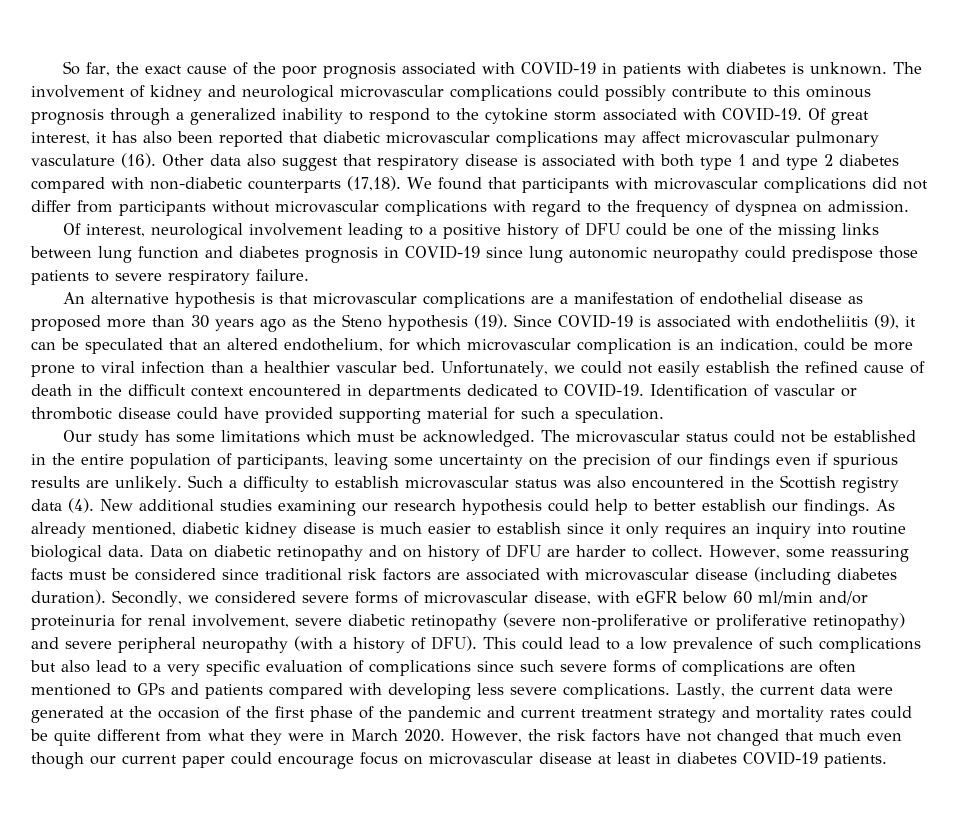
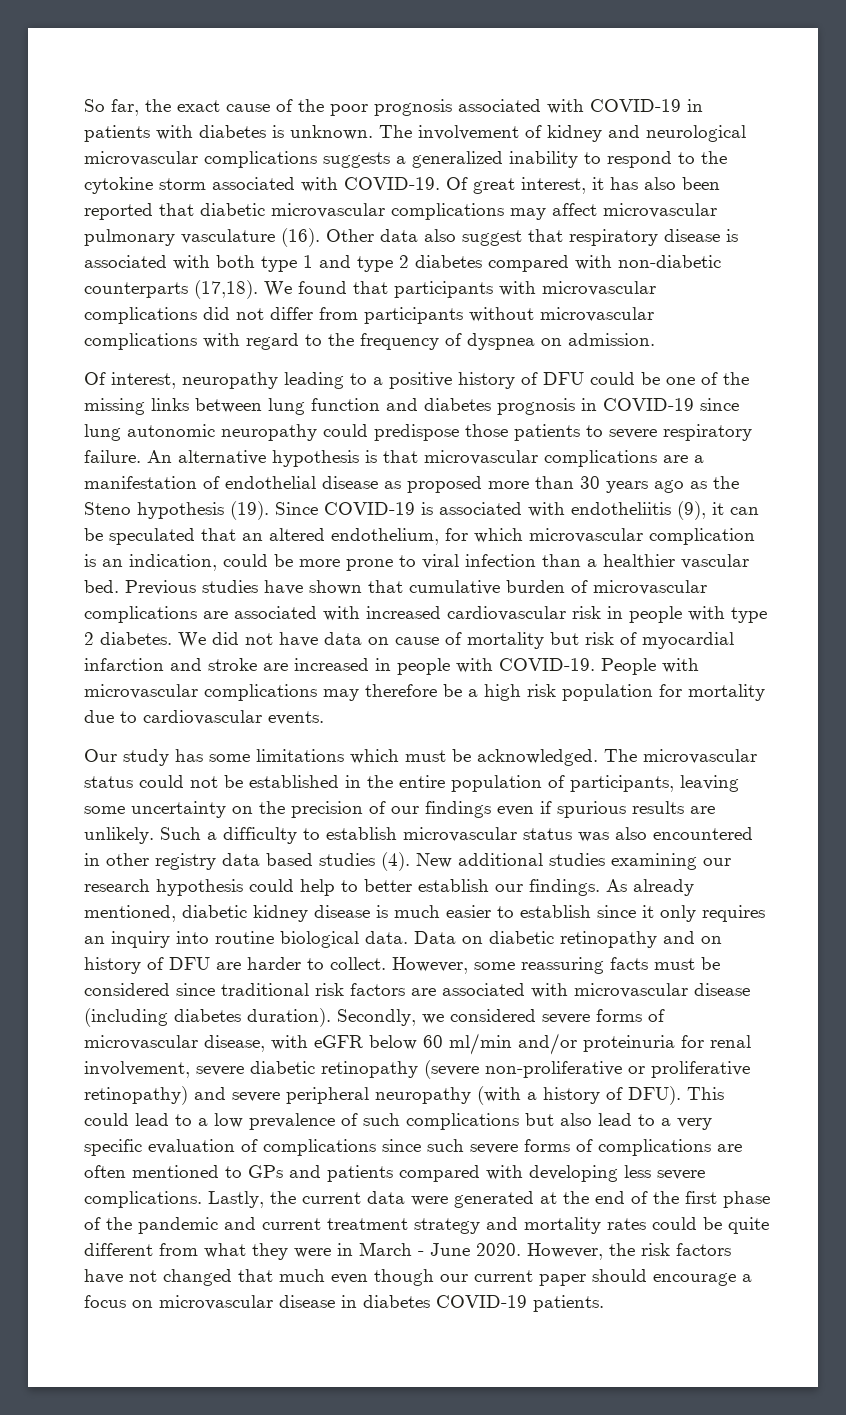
[558,85,871,101] [31,108,170,125] could possibly contribute to this ominous prognosis through -> [323,152,390,168] suggests
[151,223,344,240] neurological involvement -> [182,372,278,389] neuropathy
(309, 275) // -> (141, 456) none
[441,361,925,377] [31,383,857,400] [31,407,664,424] Unfortunately, we could not easily establish the refined cause of death in the difficult context encountered in departments dedicated to COVID-19. Identification of vascular or thrombotic disease could have provided supporting material for such a speculation. -> [125,580,707,595] [84,606,767,623] [84,632,734,649] [84,658,699,675] [84,684,765,701] [84,710,324,725] Previous studies have shown that cumulative burden of microvascular complications are associated with increased cardiovascular risk in people with type 2 diabetes. We did not have data on cause of mortality but risk of myocardial infarction and stroke are increased in people with COVID-19. People with microvascular complications may therefore be a high risk population for mortality due to cardiovascular events.
[750,475,899,493] [31,499,62,511] the Scottish registry data -> [106,853,375,870] other registry data based studies
[158,707,220,719] occasion -> [595,1191,625,1204] end
(398, 735) none -> [418,1243,470,1256] - June
[231,752,354,769] could encourage -> [592,1269,752,1286] should encourage a
[598,752,651,764] at least -> (335, 1301) none

